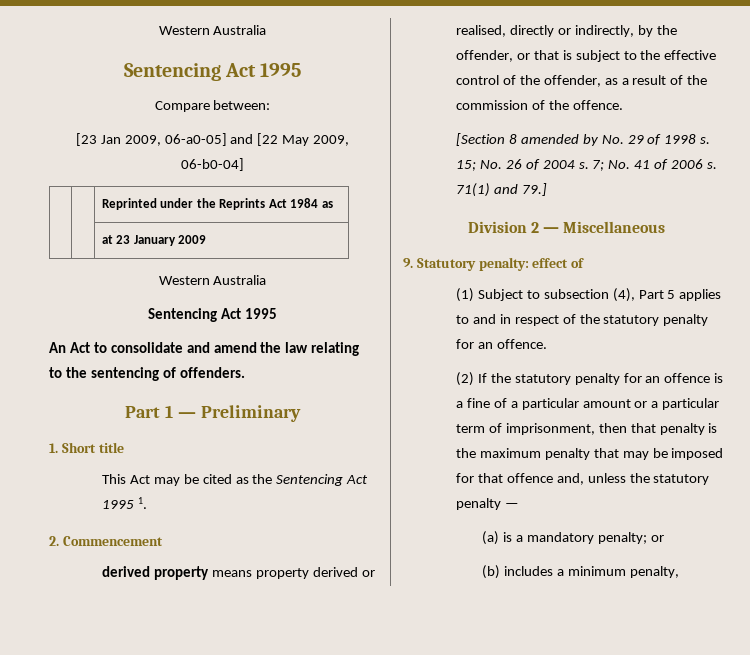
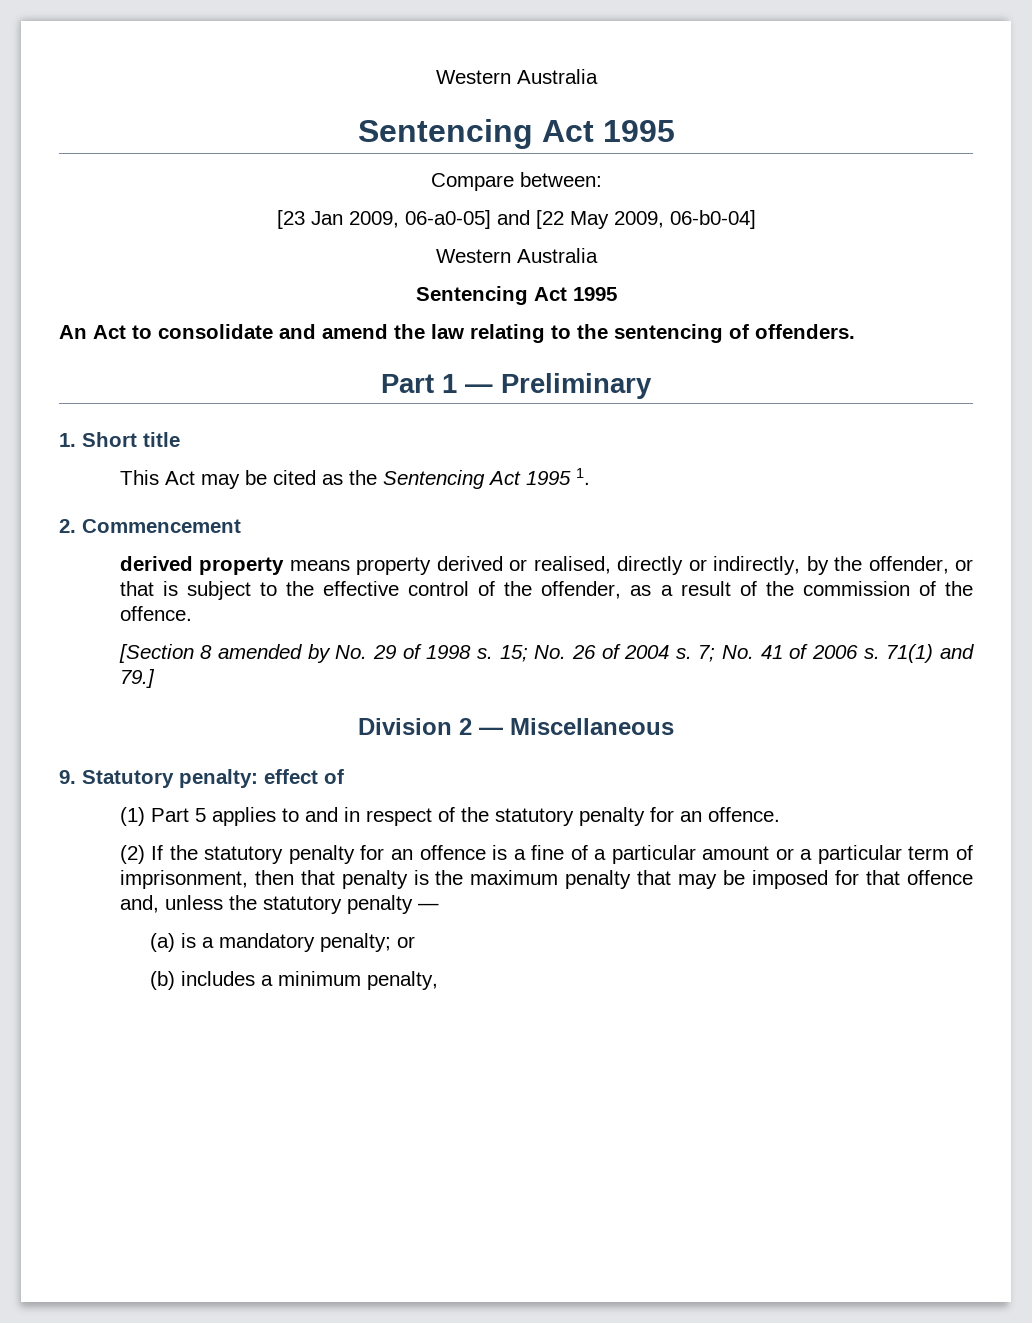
[101,198,333,210] [101,235,207,246] // | | Reprinted under the Reprints Act 1984 as // | | at 23 January 2009 -> (756, 219) none
[477,288,635,302] Subject to subsection (4), -> (145, 816) none

